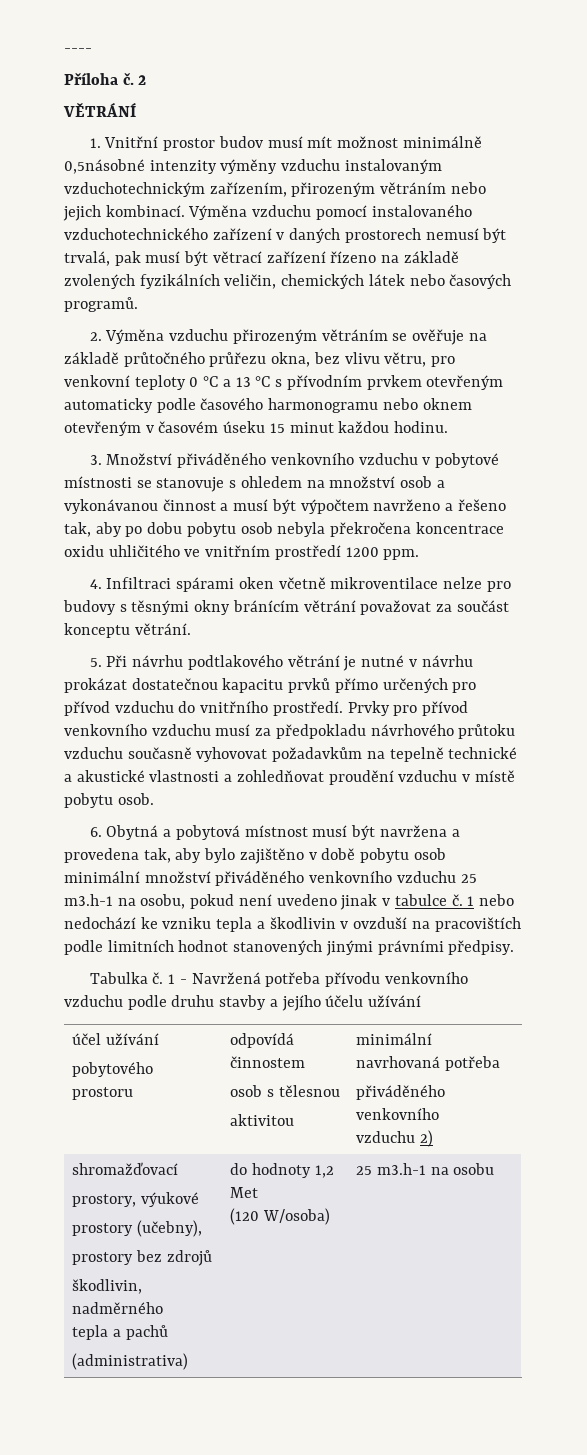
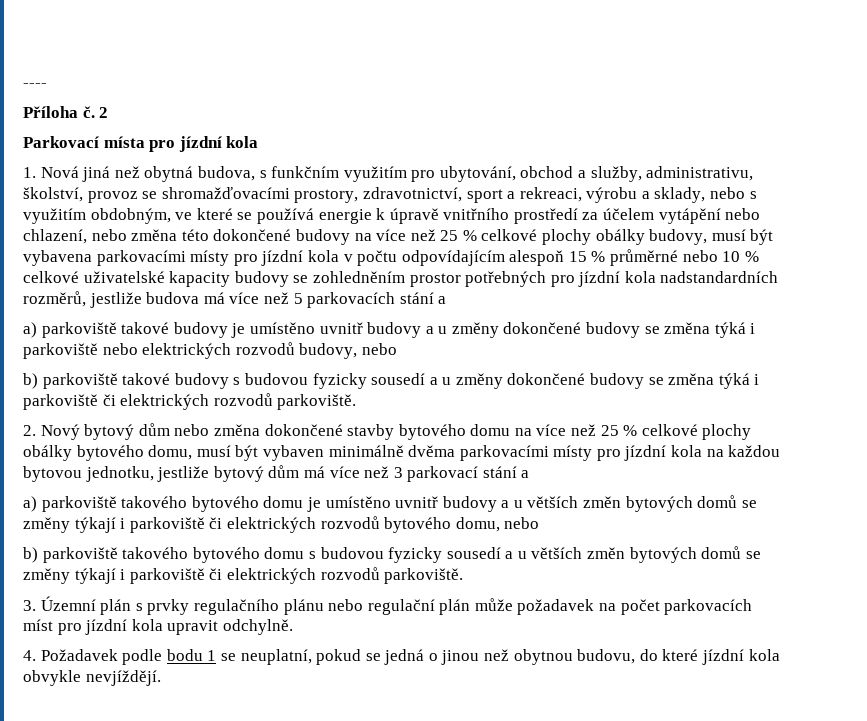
[63,102,136,117] [89,136,482,151] [64,159,442,174] [64,182,486,197] [63,205,472,221] [64,228,507,243] [64,251,459,266] [64,274,512,289] [64,297,138,312] [89,329,487,345] [64,352,456,367] [64,375,504,390] [64,398,472,413] [64,421,449,436] [89,453,500,468] [64,476,445,492] [64,499,506,514] [64,522,504,537] [64,545,420,560] [89,577,511,592] [63,600,509,615] [64,623,191,638] [89,655,473,671] [64,678,477,693] [64,701,469,716] [64,724,516,739] [64,747,518,762] [64,770,515,785] [64,793,154,808] [89,825,460,840] [64,848,446,864] [64,871,477,886] [64,894,514,910] [64,917,521,932] [64,940,515,956] [89,972,468,987] [64,995,422,1011] [72,1033,159,1045] [72,1062,154,1077] [72,1087,134,1100] [230,1033,295,1048] [230,1056,306,1068] [230,1085,340,1097] [230,1114,295,1126] [356,1033,433,1045] [356,1056,500,1071] [356,1085,446,1100] [356,1108,440,1120] [356,1130,433,1147] [72,1162,179,1175] [72,1192,199,1207] [72,1220,202,1237] [72,1250,212,1266] [72,1279,143,1294] [72,1302,164,1314] [72,1325,168,1340] [72,1353,189,1370] [230,1163,334,1178] [230,1187,259,1198] [230,1208,330,1225] [356,1163,495,1175] VĚTRÁNÍ // 1. Vnitřní prostor budov musí mít možnost minimálně 0,5násobné intenzity výměny vzduchu instalovaným vzduchotechnickým zařízením, přirozeným větráním nebo jejich kombinací. Výměna vzduchu pomocí instalovaného vzduchotechnického zařízení v daných prostorech nemusí být trvalá, pak musí být větrací zařízení řízeno na základě zvolených fyzikálních veličin, chemických látek nebo časových programů. // 2. Výměna vzduchu přirozeným větráním se ověřuje na základě průtočného průřezu okna, bez vlivu větru, pro venkovní teploty 0 °C a 13 °C s přívodním prvkem otevřeným automaticky podle časového harmonogramu nebo oknem otevřeným v časovém úseku 15 minut každou hodinu. // 3. Množství přiváděného venkovního vzduchu v pobytové místnosti se stanovuje s ohledem na množství osob a vykonávanou činnost a musí být výpočtem navrženo a řešeno tak, aby po dobu pobytu osob nebyla překročena koncentrace oxidu uhličitého ve vnitřním prostředí 1200 ppm. // 4. Infiltraci spárami oken včetně mikroventilace nelze pro budovy s těsnými okny bránícím větrání považovat za součást konceptu větrání. // 5. Při návrhu podtlakového větrání je nutné v návrhu prokázat dostatečnou kapacitu prvků přímo určených pro přívod vzduchu do vnitřního prostředí. Prvky pro přívod venkovního vzduchu musí za předpokladu návrhového průtoku vzduchu současně vyhovovat požadavkům na tepelně technické a akustické vlastnosti a zohledňovat proudění vzduchu v místě pobytu osob. // 6. Obytná a pobytová místnost musí být navržena a provedena tak, aby bylo zajištěno v době pobytu osob minimální množství přiváděného venkovního vzduchu 25 m3.h-1 na osobu, pokud není uvedeno jinak v tabulce č. 1 nebo nedochází ke vzniku tepla a škodlivin v ovzduší na pracovištích podle limitních hodnot stanovených jinými právními předpisy. // Tabulka č. 1 - Navržená potřeba přívodu venkovního vzduchu podle druhu stavby a jejího účelu užívání // účel užívání // pobytového prostoru | odpovídá činnostem // osob s tělesnou // aktivitou | minimální navrhovaná potřeba // přiváděného venkovního // vzduchu 2) // shromažďovací // prostory, výukové // prostory (učebny), // prostory bez zdrojů // škodlivin, nadměrného // tepla a pachů // (administrativa) | do hodnoty 1,2 Met // (120 W/osoba) | 25 m3.h-1 na osobu -> [23,136,259,152] [23,166,754,182] [23,187,757,203] [23,208,761,224] [23,229,774,245] [23,249,759,266] [23,271,779,287] [23,291,447,308] [23,322,756,338] [23,342,397,359] [23,373,760,389] [23,393,357,410] [23,423,752,440] [23,445,781,461] [23,465,530,482] [23,495,757,512] [23,516,540,533] [23,546,761,563] [23,567,464,584] [23,596,753,615] [23,619,293,635] [23,649,780,665] [23,670,161,686] Parkovací místa pro jízdní kola // 1. Nová jiná než obytná budova, s funkčním využitím pro ubytování, obchod a služby, administrativu, školství, provoz se shromažďovacími prostory, zdravotnictví, sport a rekreaci, výrobu a sklady, nebo s využitím obdobným, ve které se používá energie k úpravě vnitřního prostředí za účelem vytápění nebo chlazení, nebo změna této dokončené budovy na více než 25 % celkové plochy obálky budovy, musí být vybavena parkovacími místy pro jízdní kola v počtu odpovídajícím alespoň 15 % průměrné nebo 10 % celkové uživatelské kapacity budovy se zohledněním prostor potřebných pro jízdní kola nadstandardních rozměrů, jestliže budova má více než 5 parkovacích stání a // a) parkoviště takové budovy je umístěno uvnitř budovy a u změny dokončené budovy se změna týká i parkoviště nebo elektrických rozvodů budovy, nebo // b) parkoviště takové budovy s budovou fyzicky sousedí a u změny dokončené budovy se změna týká i parkoviště či elektrických rozvodů parkoviště. // 2. Nový bytový dům nebo změna dokončené stavby bytového domu na více než 25 % celkové plochy obálky bytového domu, musí být vybaven minimálně dvěma parkovacími místy pro jízdní kola na každou bytovou jednotku, jestliže bytový dům má více než 3 parkovací stání a // a) parkoviště takového bytového domu je umístěno uvnitř budovy a u větších změn bytových domů se změny týkají i parkoviště či elektrických rozvodů bytového domu, nebo // b) parkoviště takového bytového domu s budovou fyzicky sousedí a u větších změn bytových domů se změny týkají i parkoviště či elektrických rozvodů parkoviště. // 3. Územní plán s prvky regulačního plánu nebo regulační plán může požadavek na počet parkovacích míst pro jízdní kola upravit odchylně. // 4. Požadavek podle bodu 1 se neuplatní, pokud se jedná o jinou než obytnou budovu, do které jízdní kola obvykle nevjíždějí.

